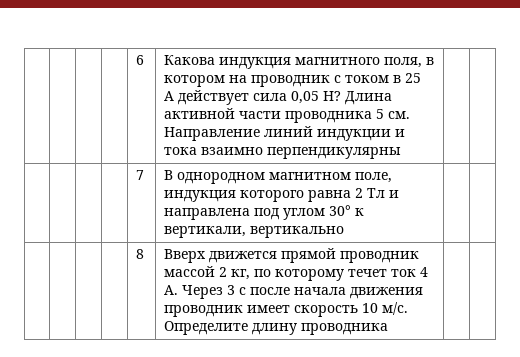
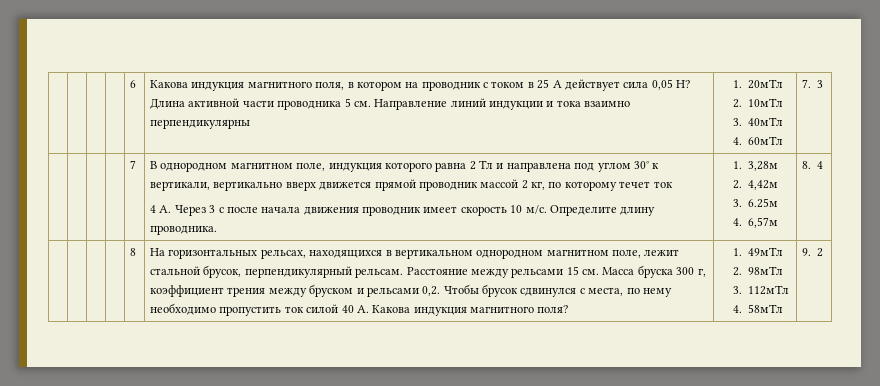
(402, 153) | -> [732,79,784,89] [732,98,784,108] [732,117,784,126] [732,136,784,145] [802,79,824,88] 1. 20мТл // 2. 10мТл // 3. 40мТл // 4. 60мТл | 7. 3
[136,249,145,259] [164,249,207,263] | | // | | | | 8 | Вверх -> [285,181,316,191] вверх
(417, 273) none -> (673, 184) //
[301,323,389,335] проводника | | -> [150,225,218,235] [732,161,779,171] [732,180,779,190] [732,198,779,208] [732,217,779,228] [802,161,824,169] [130,248,137,256] [150,248,680,259] [150,265,706,278] [150,284,672,297] [150,303,569,316] [732,247,784,256] [732,266,784,276] [732,285,790,295] [732,304,784,313] [802,248,824,257] проводника. | 1. 3,28м // 2. 4,42м // 3. 6.25м // 4. 6,57м | 8. 4 // | | | | 8 | На горизонтальных рельсах, находящихся в вертикальном однородном магнитном поле, лежит стальной брусок, перпендикулярный рельсам. Расстояние между рельсами 15 см. Масса бруска 300 г, коэффициент трения между бруском и рельсами 0,2. Чтобы брусок сдвинулся с места, по нему необходимо пропустить ток силой 40 А. Какова индукция магнитного поля? | 1. 49мТл // 2. 98мТл // 3. 112мТл // 4. 58мТл | 9. 2

